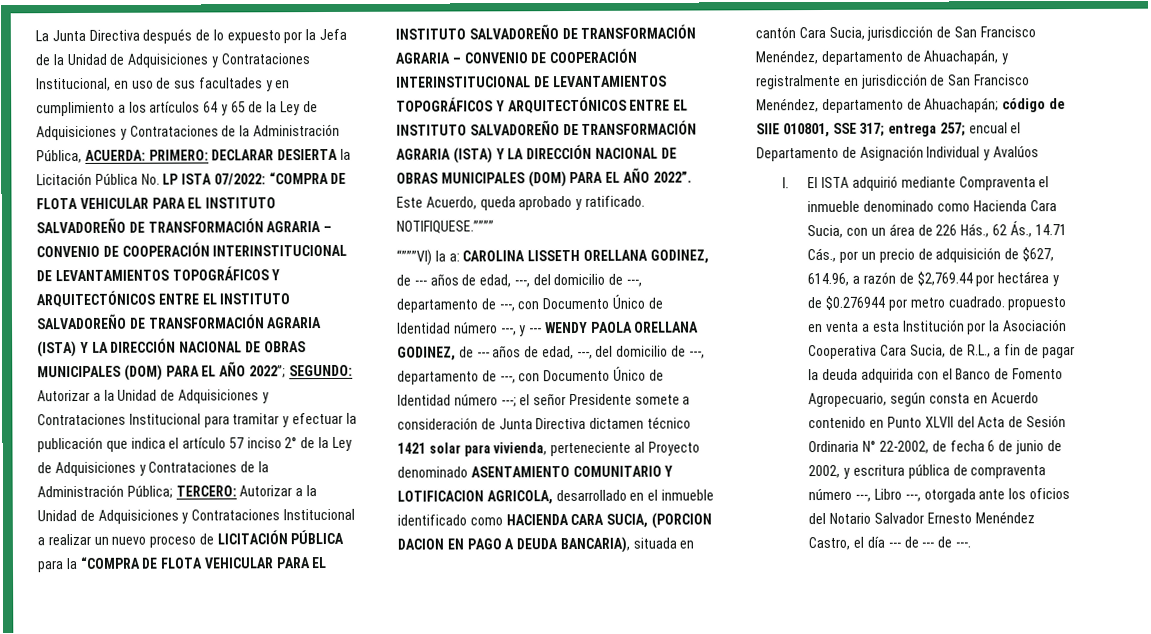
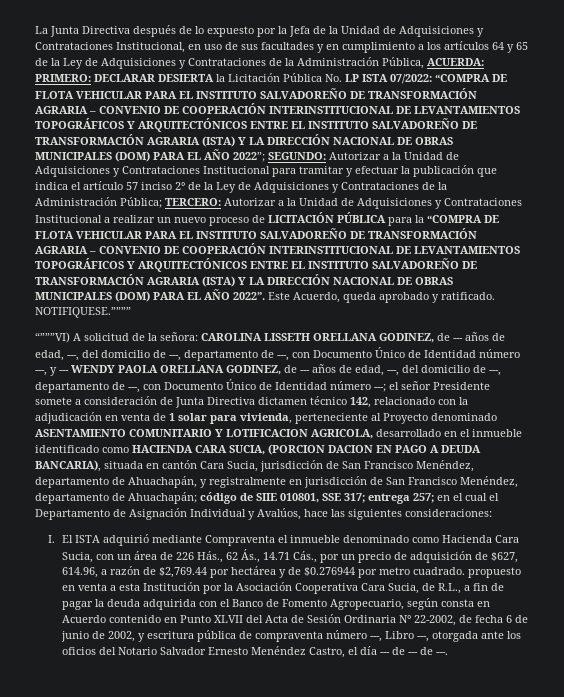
[434,250,460,262] la a: -> [73,332,198,341] A solicitud de la señora:
[397,442,426,454] 1421 -> [350,397,468,408] [35,412,175,424] 142, relacionado con la adjudicación en venta de 1
[968,122,1008,134] encual -> [437,493,487,501] en el cual
[992,146,1039,158] Avalúos -> [257,508,492,520] Avalúos, hace las siguientes consideraciones:

